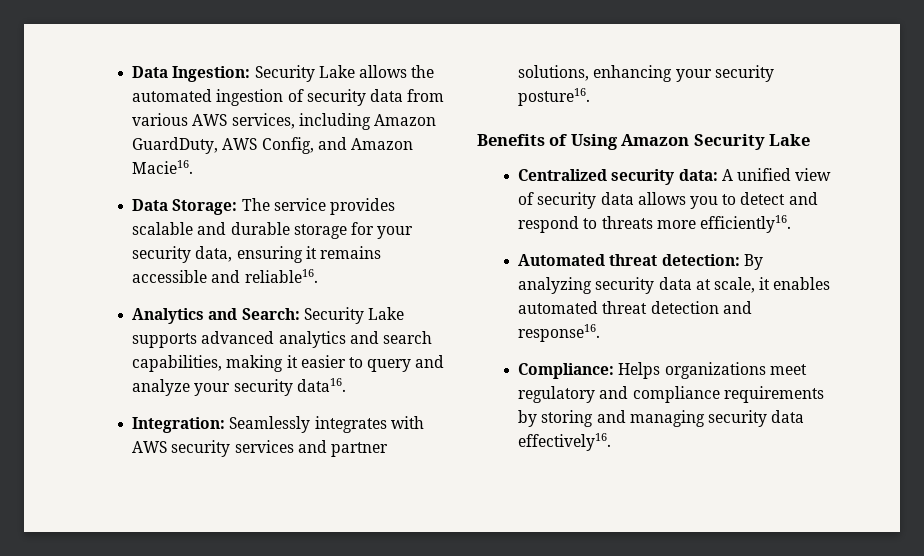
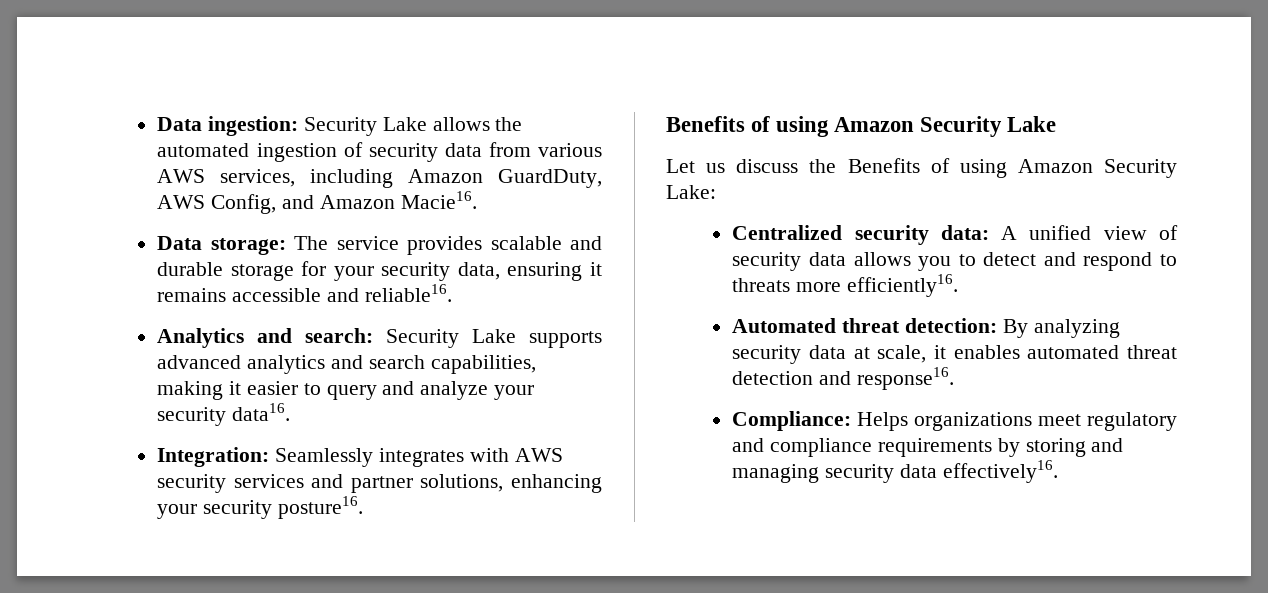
[132,66,251,82] Data Ingestion: -> [157,116,299,136] Data ingestion:
[172,199,238,215] Storage: -> [210,238,286,255] storage:
[241,308,300,320] Search: -> [305,328,374,343] search:
[570,134,618,150] Using -> [776,116,830,137] using
(811, 140) none -> [666,158,1177,178] [666,185,716,199] // Let us discuss the Benefits of using Amazon Security Lake:

